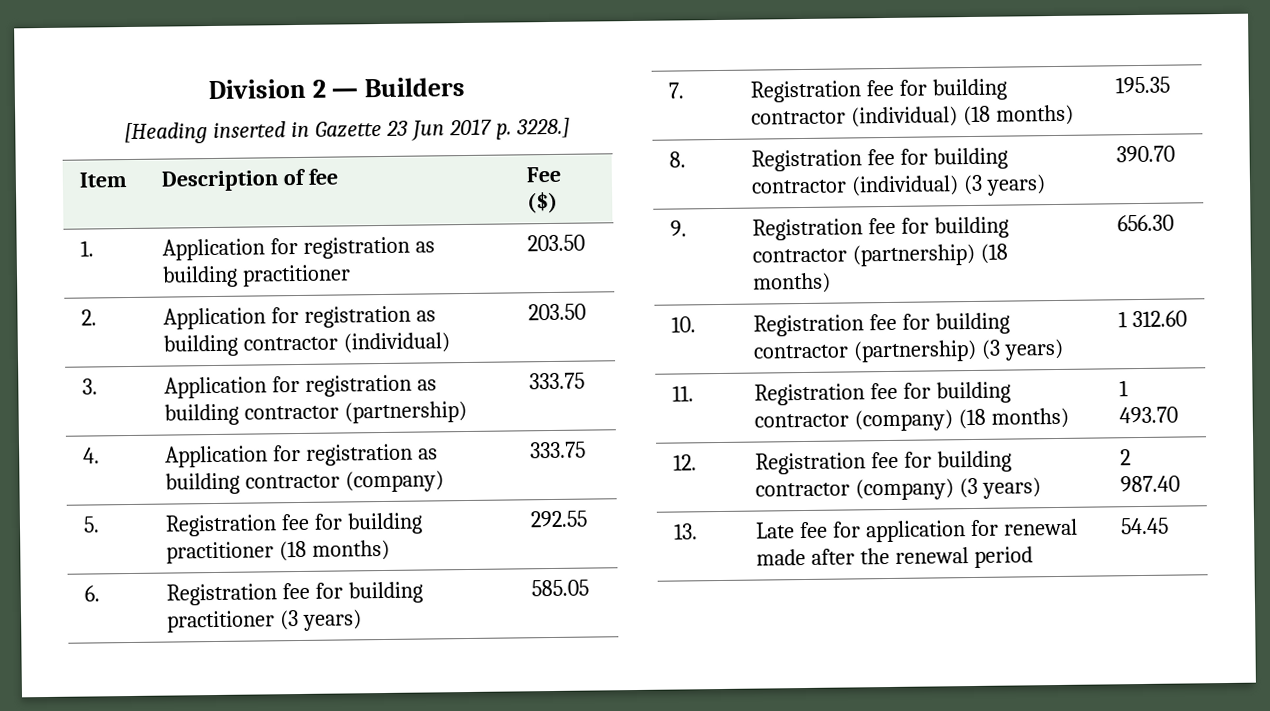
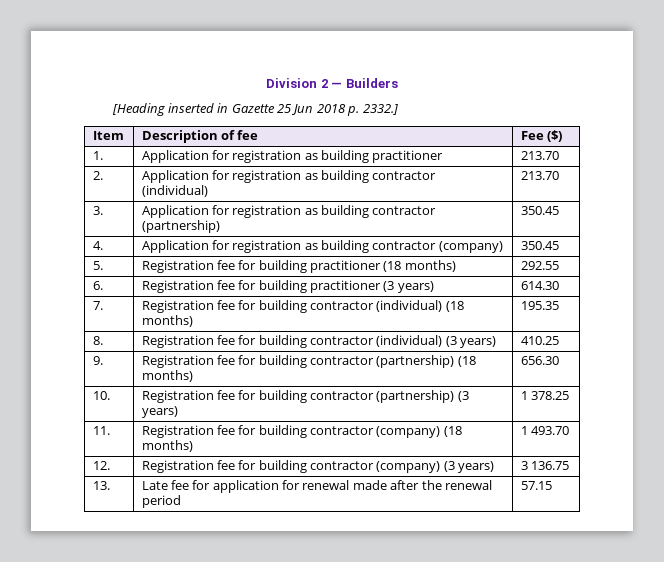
[386,117,570,141] 23 Jun 2017 p. 3228.] -> [277,104,398,116] 25 Jun 2018 p. 2332.]
[527,234,586,252] 203.50 -> [520,151,559,160] 213.70
[528,303,587,321] 203.50 -> [520,171,559,180] 213.70
[529,372,586,390] 333.75 -> [520,206,559,215] 350.45
[530,441,587,459] 333.75 -> [520,241,559,250] 350.45
[531,579,590,597] 585.05 -> [520,281,559,290] 614.30
[1116,145,1176,163] 390.70 -> [520,336,559,345] 410.25
[1132,310,1188,328] 312.60 -> [530,391,569,400] 378.25
[1120,449,1132,466] [1120,475,1181,493] 2 987.40 -> [520,461,569,470] 3 136.75
[1120,517,1170,535] 54.45 -> [520,481,552,490] 57.15

